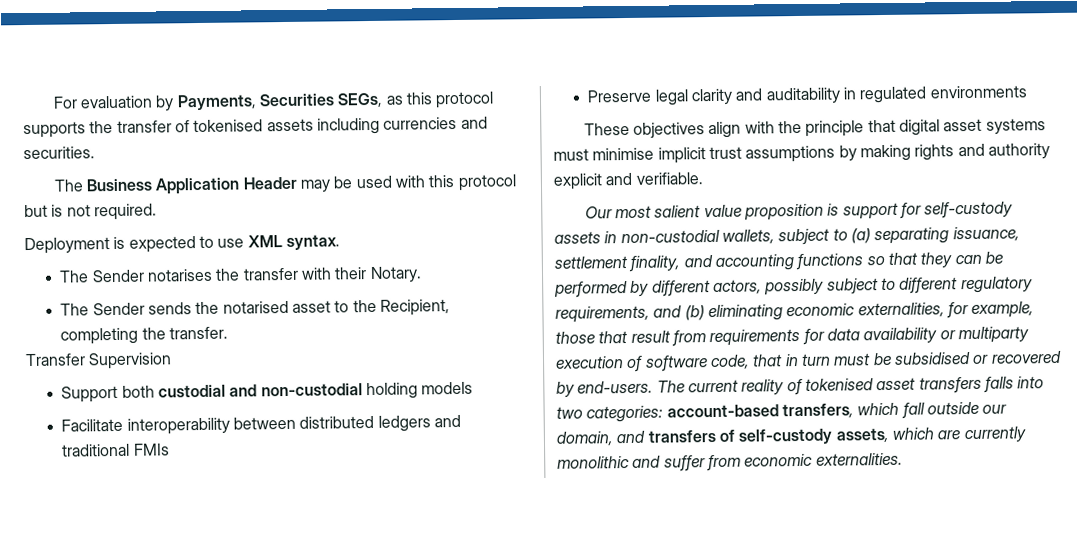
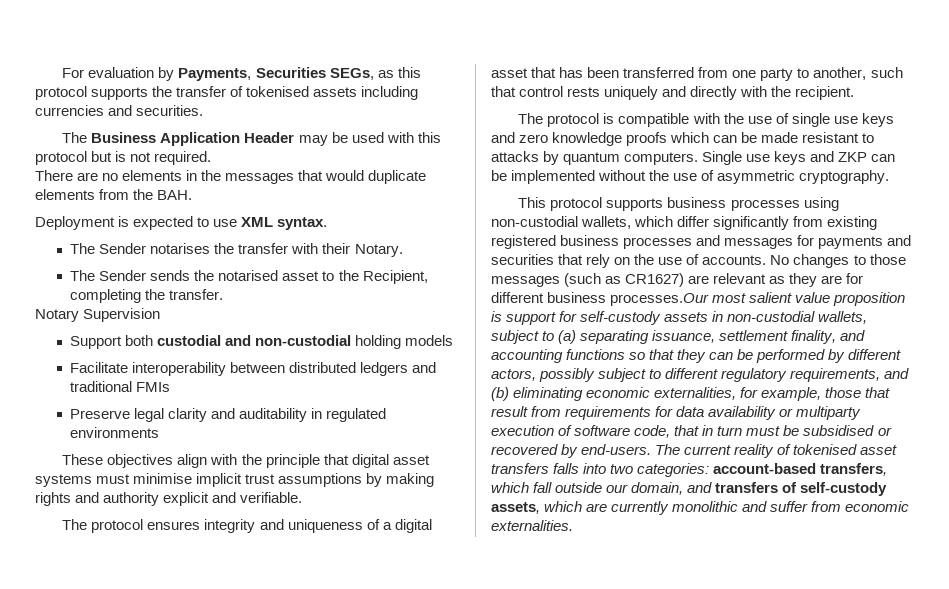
(157, 212) none -> [35,170,427,184] [35,189,193,200] // There are no elements in the messages that would duplicate elements from the BAH.
[25,353,86,367] Transfer -> [35,309,79,322] Notary
[584,206,613,219] Our -> [62,519,432,533] [491,67,903,81] [491,86,855,100] [518,113,894,127] [491,132,875,146] [491,151,896,165] [491,170,890,184] [518,197,839,211] [491,216,878,230] [491,235,912,249] [491,254,906,268] [491,273,864,287] [491,292,710,306] The protocol ensures integrity and uniqueness of a digital asset that has been transferred from one party to another, such that control rests uniquely and directly with the recipient. // The protocol is compatible with the use of single use keys and zero knowledge proofs which can be made resistant to attacks by quantum computers. Single use keys and ZKP can be implemented without the use of asymmetric cryptography. // This protocol supports business processes using non-custodial wallets, which differ significantly from existing registered business processes and messages for payments and securities that rely on the use of accounts. No changes to those messages (such as CR1627) are relevant as they are for different business processes.Our

